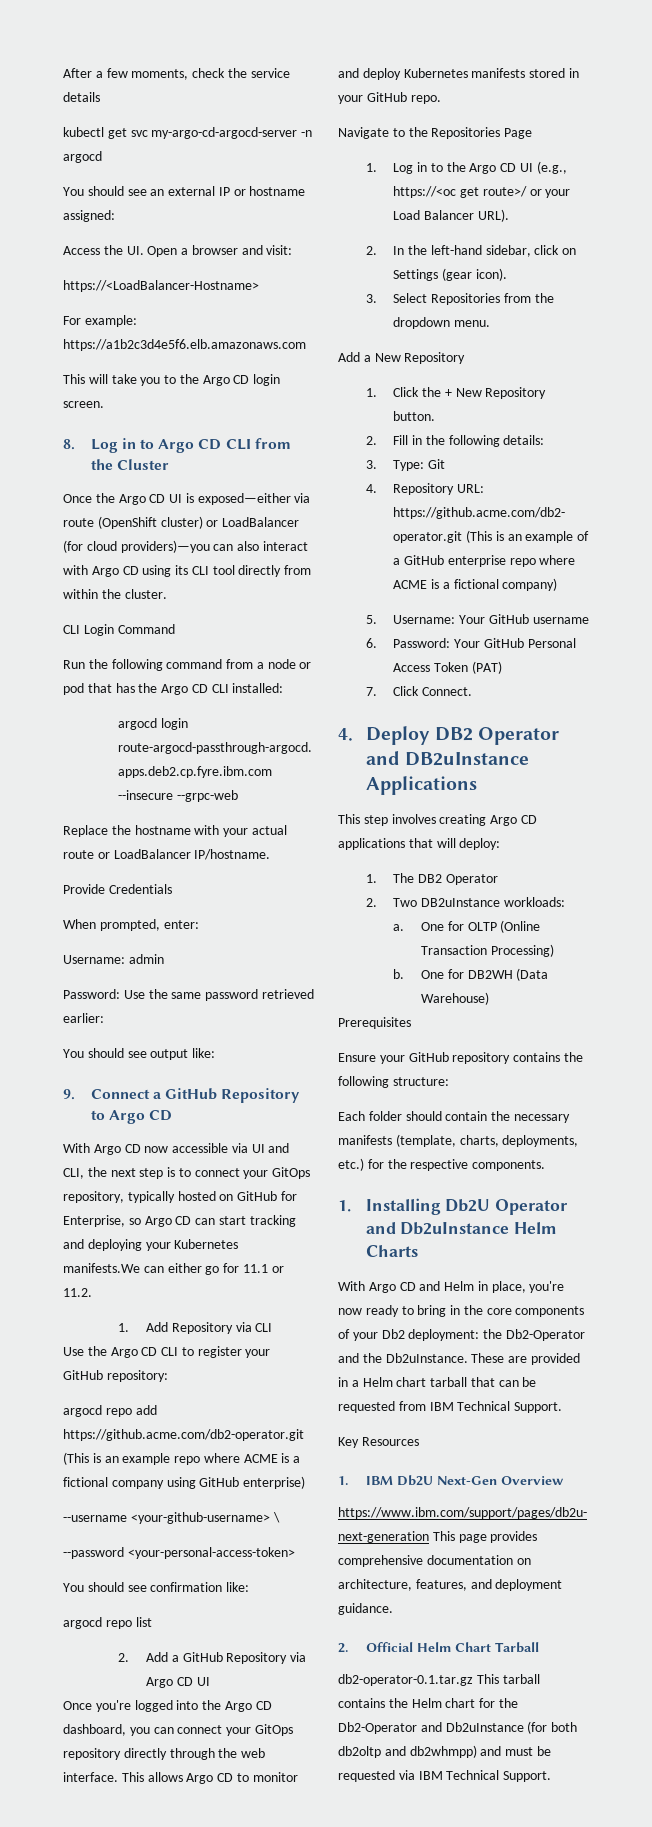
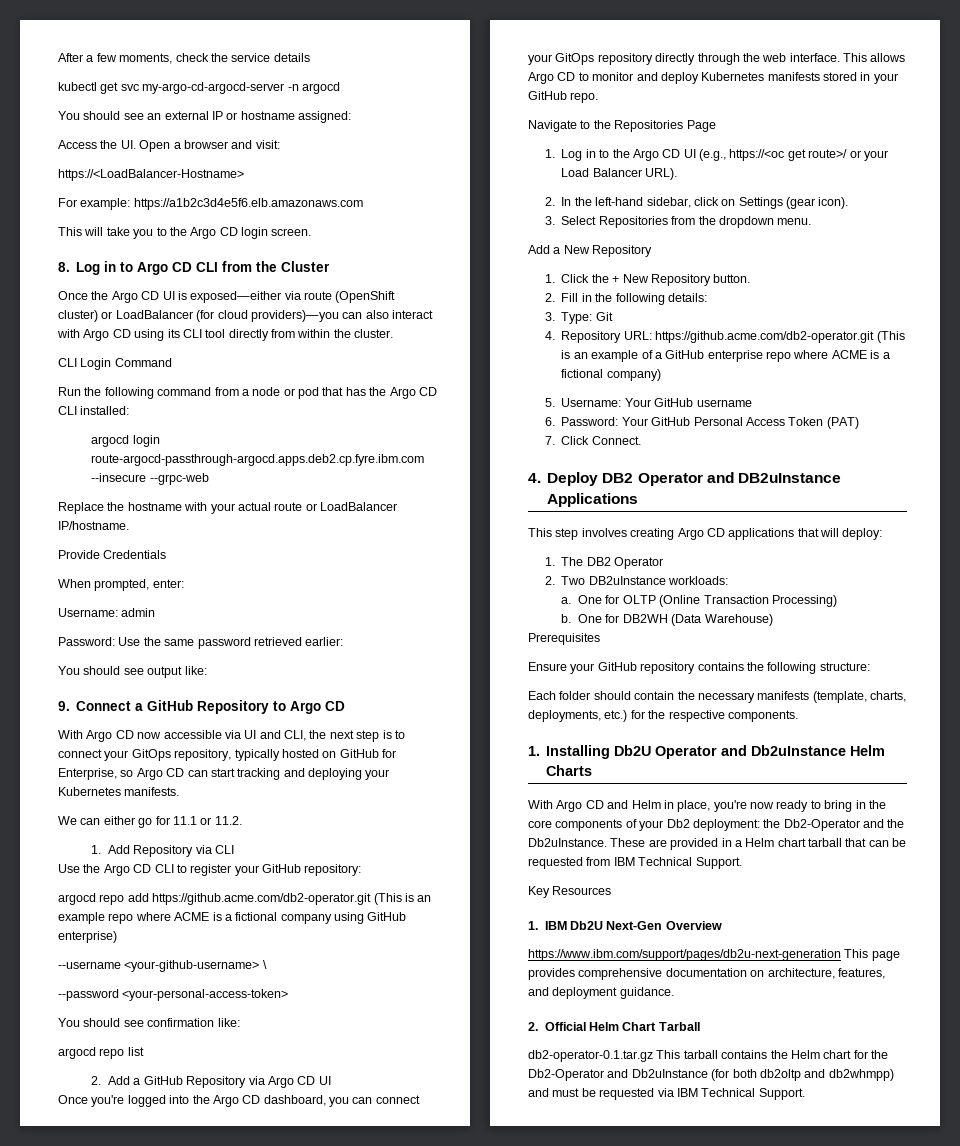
[63,1263,140,1273] manifests.We -> [124,787,180,796] [58,816,77,825] manifests. // We

